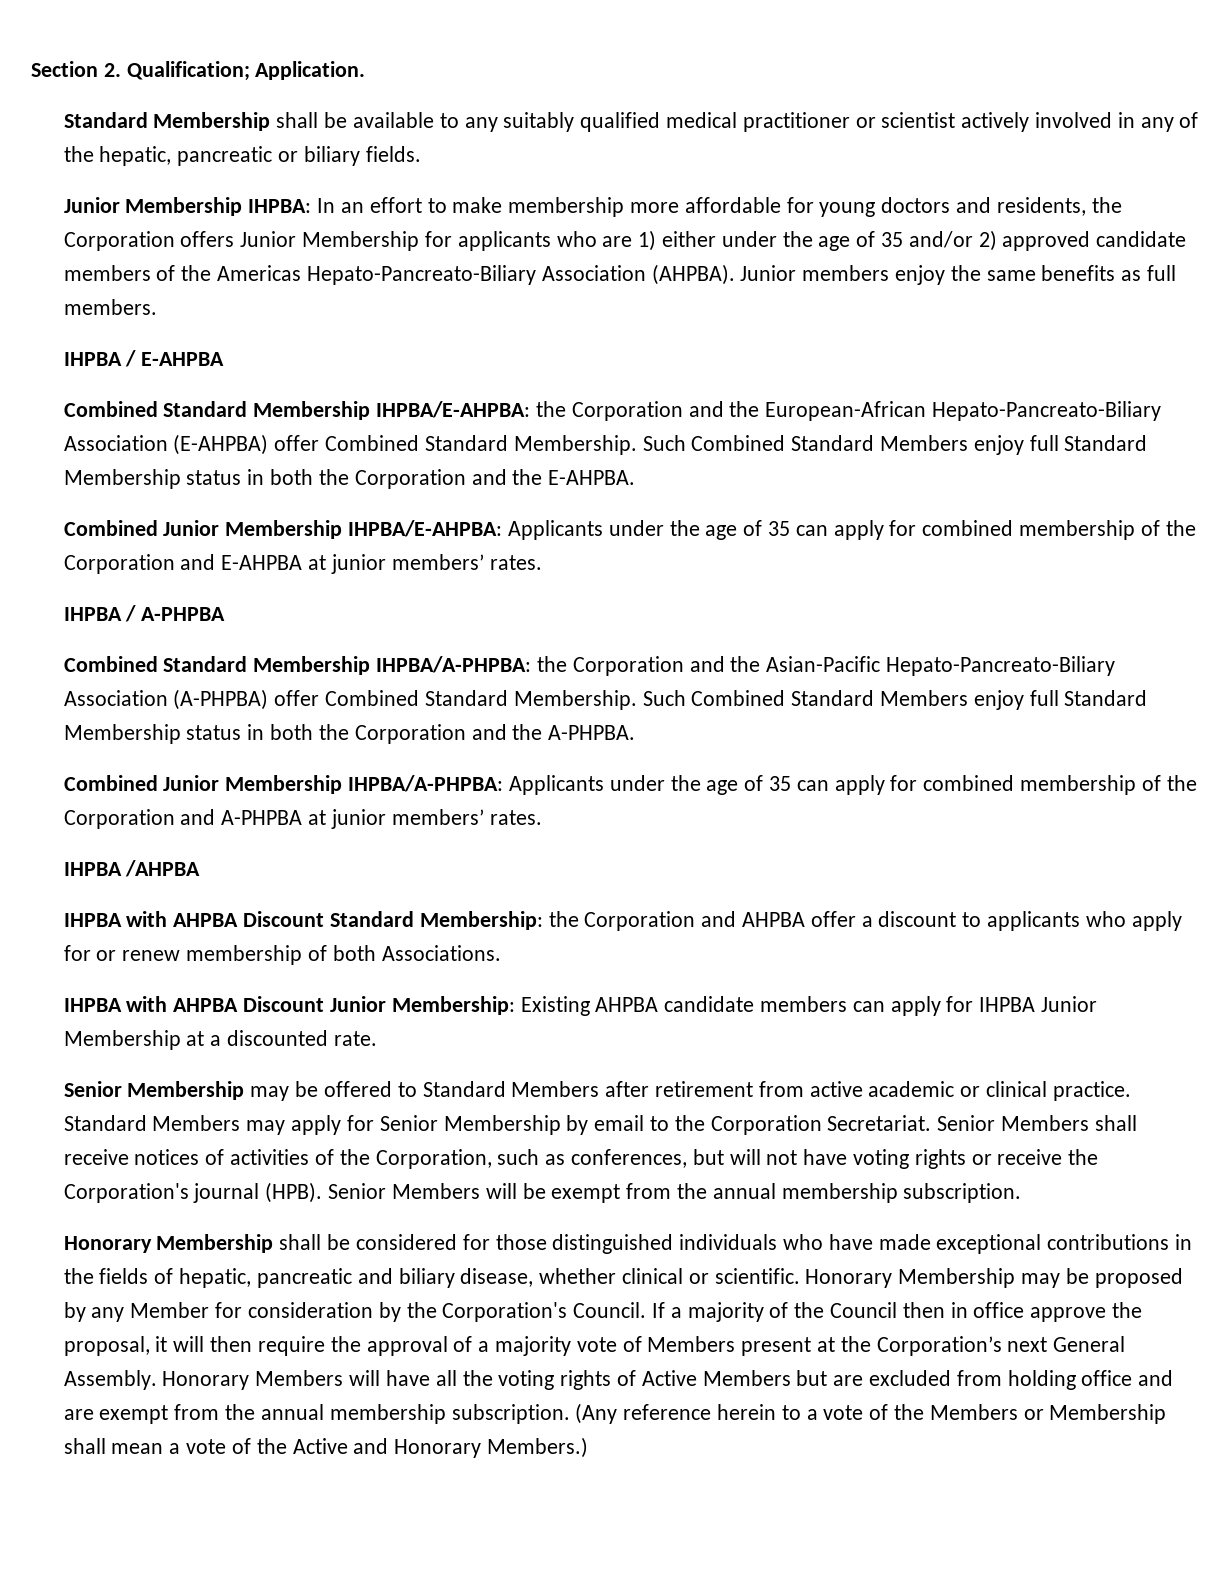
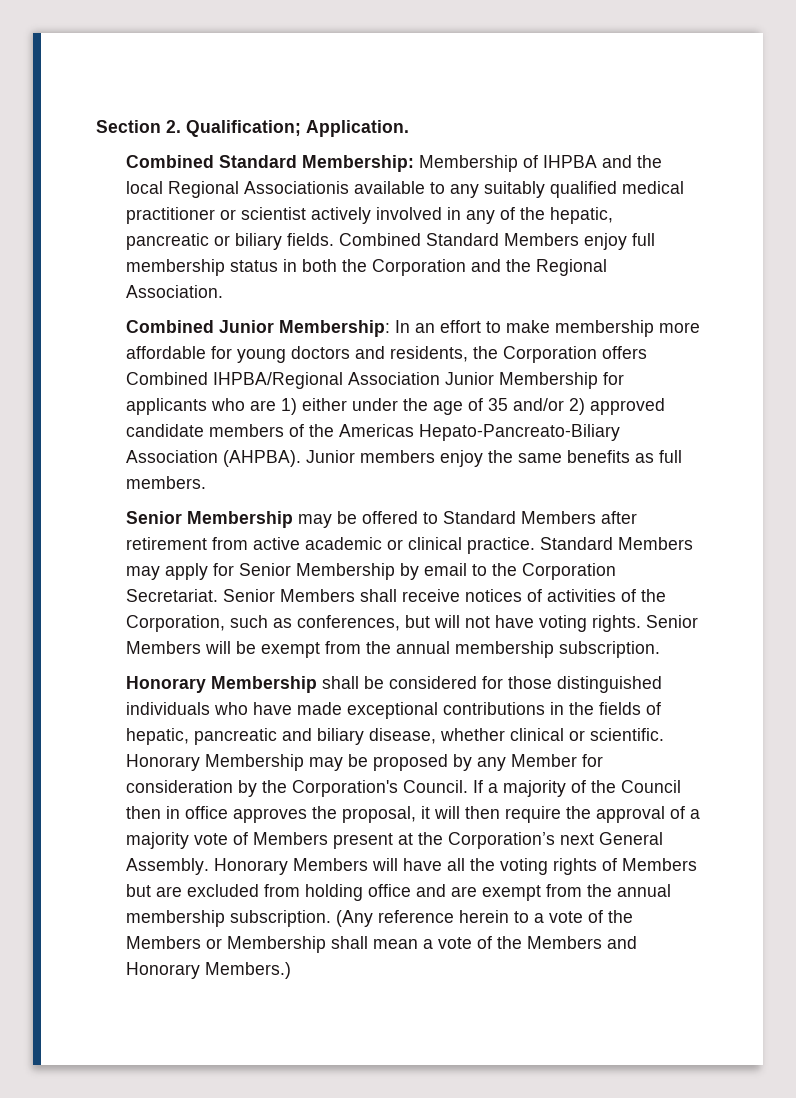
[63,112,348,131] Standard Membership shall be -> [125,155,662,172] [125,181,349,198] Combined Standard Membership: Membership of IHPBA and the local Regional Associationis
[63,197,312,216] // Junior Membership IHPBA: -> [338,233,655,250] [125,259,607,276] [125,285,223,298] [125,320,390,337] Combined Standard Members enjoy full membership status in both the Corporation and the Regional Association. // Combined Junior Membership:
(235, 239) none -> [125,372,440,389] Combined IHPBA/Regional Association
[63,350,225,367] [63,401,1161,421] [63,434,1148,455] [63,469,636,489] [63,520,1196,540] [63,554,542,574] [63,605,226,622] [63,656,1115,676] [63,689,1148,710] [63,724,636,744] [63,775,1197,795] [63,809,542,829] [63,860,201,877] [63,911,1182,931] [63,945,501,965] [63,996,1097,1016] [63,1030,377,1050] // IHPBA / E-AHPBA // Combined Standard Membership IHPBA/E-AHPBA: the Corporation and the European-African Hepato-Pancreato-Biliary Association (E-AHPBA) offer Combined Standard Membership. Such Combined Standard Members enjoy full Standard Membership status in both the Corporation and the E-AHPBA. // Combined Junior Membership IHPBA/E-AHPBA: Applicants under the age of 35 can apply for combined membership of the Corporation and E-AHPBA at junior members’ rates. // IHPBA / A-PHPBA // Combined Standard Membership IHPBA/A-PHPBA: the Corporation and the Asian-Pacific Hepato-Pancreato-Biliary Association (A-PHPBA) offer Combined Standard Membership. Such Combined Standard Members enjoy full Standard Membership status in both the Corporation and the A-PHPBA. // Combined Junior Membership IHPBA/A-PHPBA: Applicants under the age of 35 can apply for combined membership of the Corporation and A-PHPBA at junior members’ rates. // IHPBA /AHPBA // IHPBA with AHPBA Discount Standard Membership: the Corporation and AHPBA offer a discount to applicants who apply for or renew membership of both Associations. // IHPBA with AHPBA Discount Junior Membership: Existing AHPBA candidate members can apply for IHPBA Junior Membership at a discounted rate. -> (206, 482) none
[914,1149,1099,1169] [63,1182,323,1203] rights or receive the Corporation's journal (HPB). -> [591,615,641,632] rights.
[1030,1307,1107,1322] approve -> [232,808,307,823] approves
[641,1370,697,1386] Active -> (617, 864) none
[292,1438,348,1454] Active -> [526,936,602,949] Members

